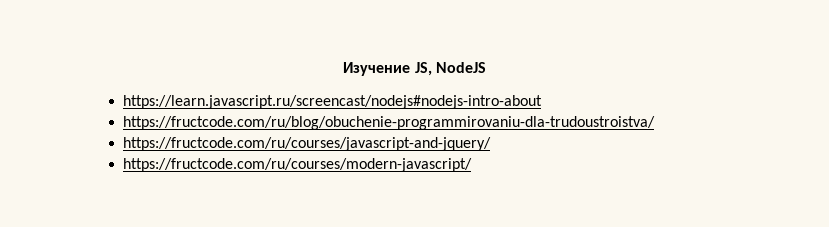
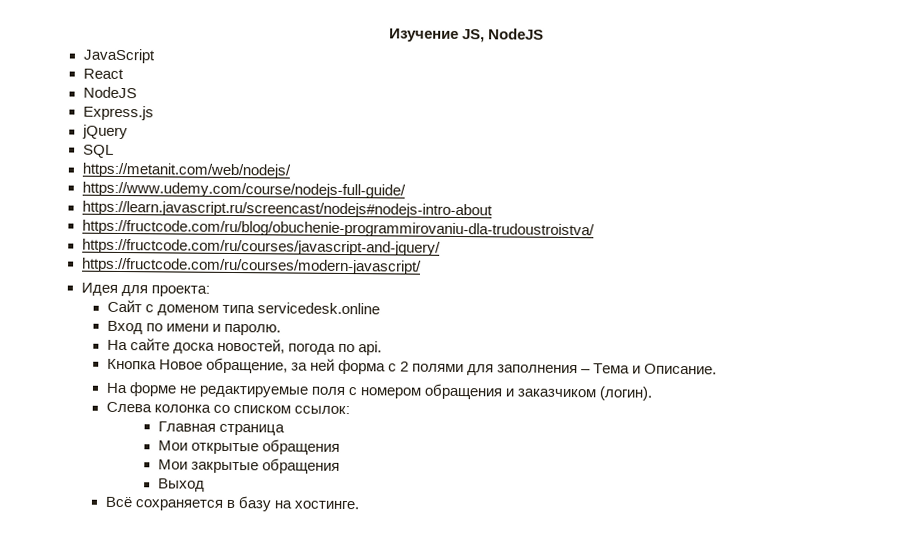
[123,95,543,109] [123,116,656,130] [123,137,492,151] [123,158,473,172] https://learn.javascript.ru/screencast/nodejs#nodejs-intro-about // https://fructcode.com/ru/blog/obuchenie-programmirovaniu-dla-trudoustroistva/ // https://fructcode.com/ru/courses/javascript-and-jquery/ // https://fructcode.com/ru/courses/modern-javascript/ -> [82,48,155,64] [82,68,124,80] [82,86,137,99] [82,105,154,121] [81,124,128,140] [82,144,114,158] [81,162,291,179] [81,181,406,199] [81,200,493,219] [81,219,595,239] [81,238,441,256] [81,257,422,275] [80,282,210,297] [106,299,380,316] [106,320,281,336] [106,338,382,356] [106,357,718,376] [105,382,654,401] [105,401,350,415] [157,421,285,436] [157,439,340,455] [157,458,340,474] [157,478,205,492] [104,496,359,512] JavaScript // React // NodeJS // Express.js // jQuery // SQL // https://metanit.com/web/nodejs/ // https://www.udemy.com/course/nodejs-full-guide/ // https://learn.javascript.ru/screencast/nodejs#nodejs-intro-about // https://fructcode.com/ru/blog/obuchenie-programmirovaniu-dla-trudoustroistva/ // https://fructcode.com/ru/courses/javascript-and-jquery/ // https://fructcode.com/ru/courses/modern-javascript/ // Идея для проекта: // Сайт с доменом типа servicedesk.online // Вход по имени и паролю. // На сайте доска новостей, погода по api. // Кнопка Новое обращение, за ней форма с 2 полями для заполнения – Тема и Описание. // На форме не редактируемые поля с номером обращения и заказчиком (логин). // Слева колонка со списком ссылок: // Главная страница // Мои открытые обращения // Мои закрытые обращения // Выход // Всё сохраняется в базу на хостинге.

